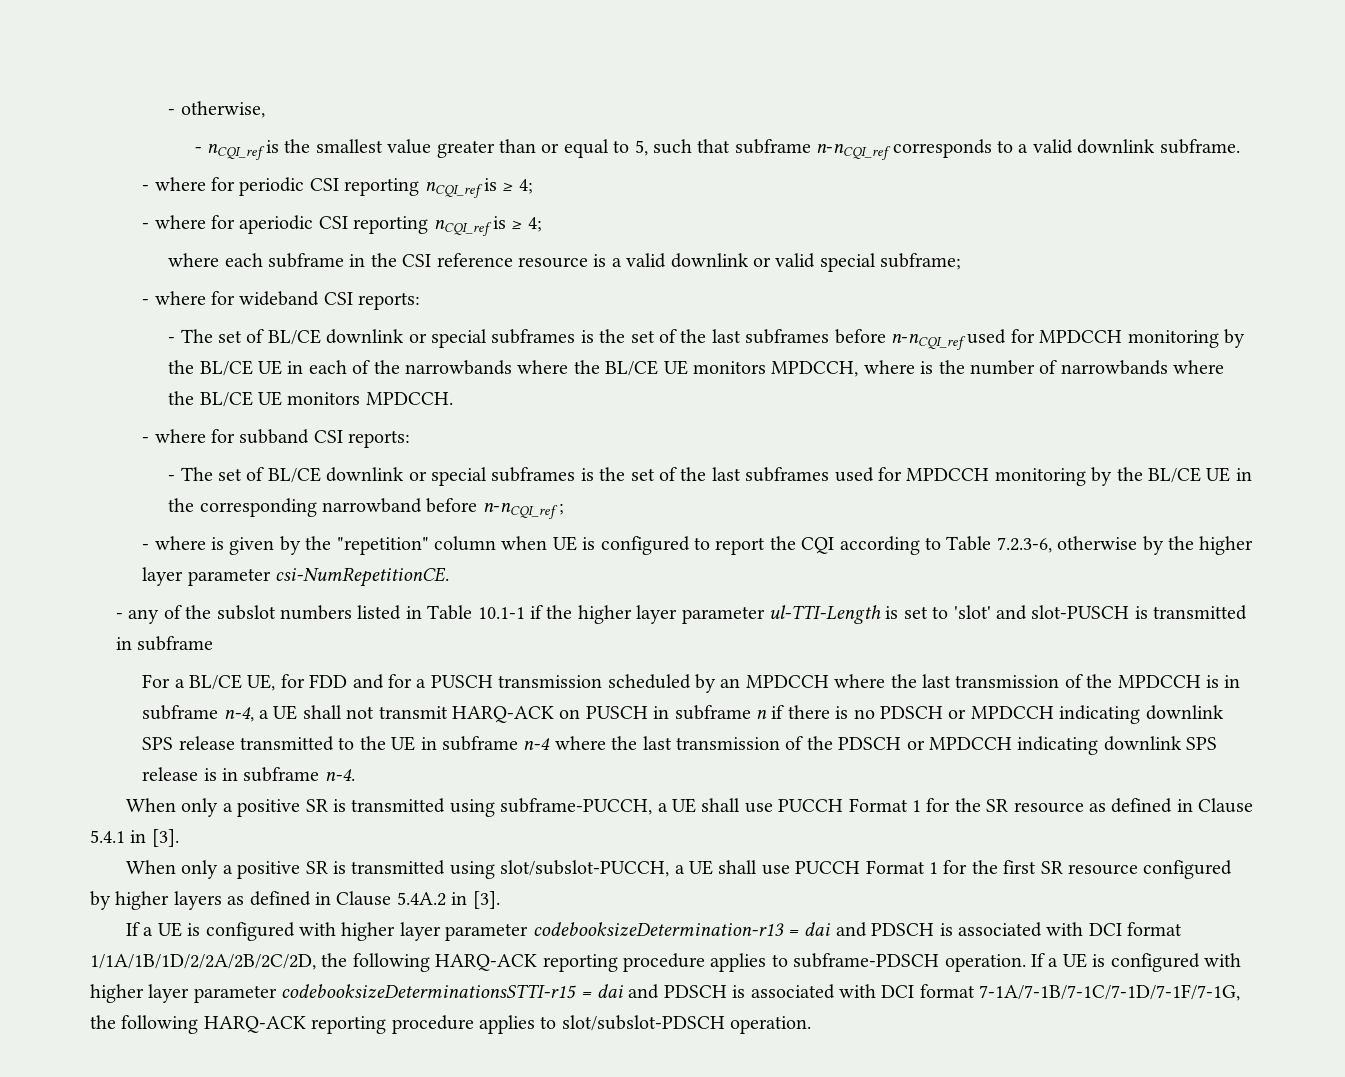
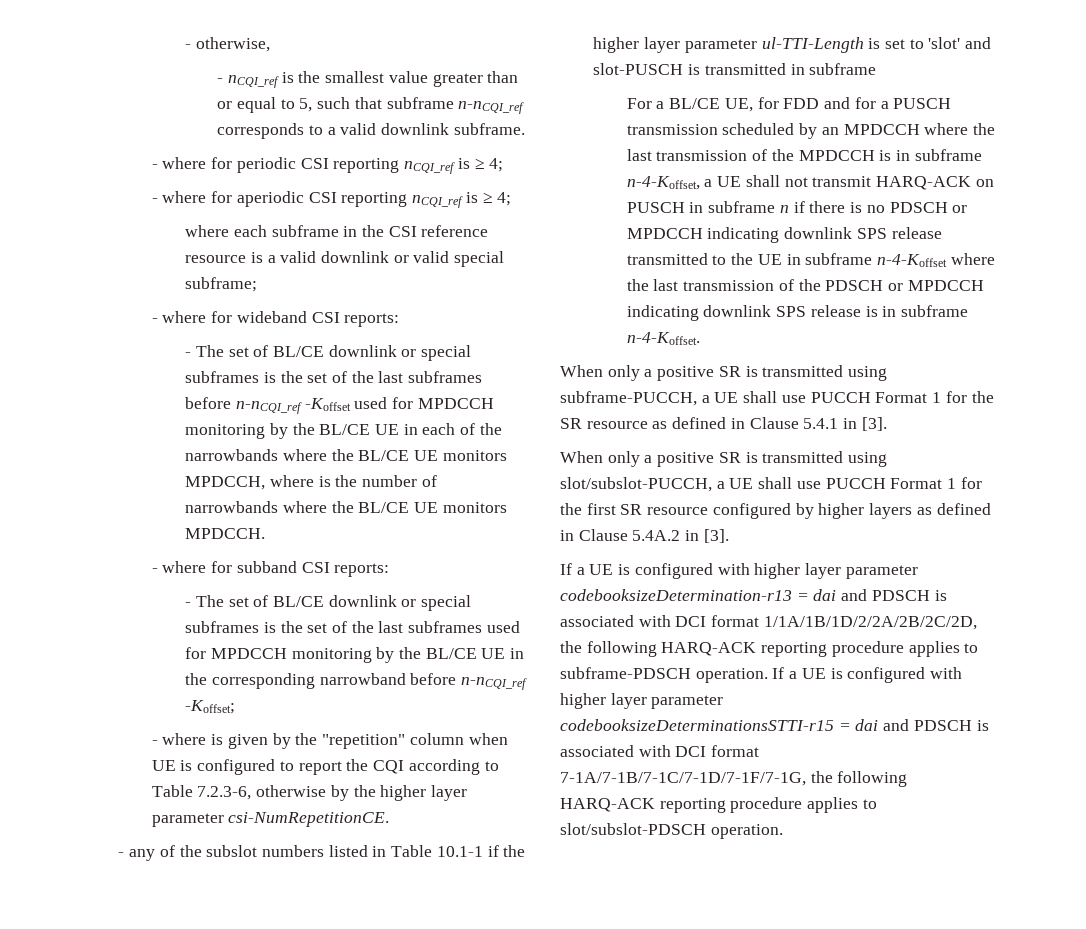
(966, 342) none -> [304,398,351,411] -Koffset
[559,503,565,515] ; -> [185,700,236,714] -Koffset;
[223,707,254,722] n-4, -> [626,176,700,190] n-4-Koffset,
[523,738,551,750] n-4 -> [877,254,948,267] n-4-Koffset
[324,769,355,781] n-4. -> [626,332,700,345] n-4-Koffset.

